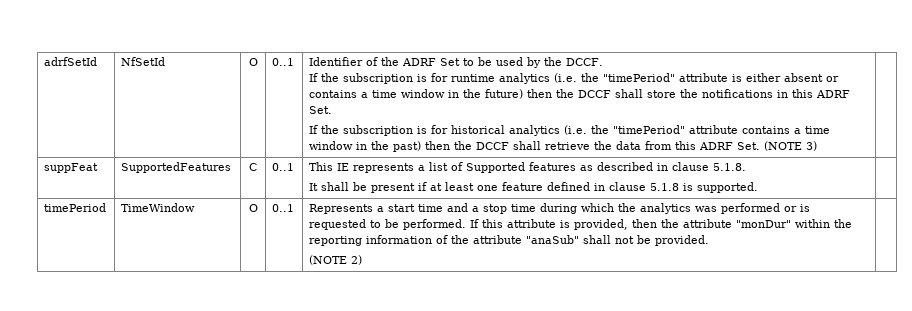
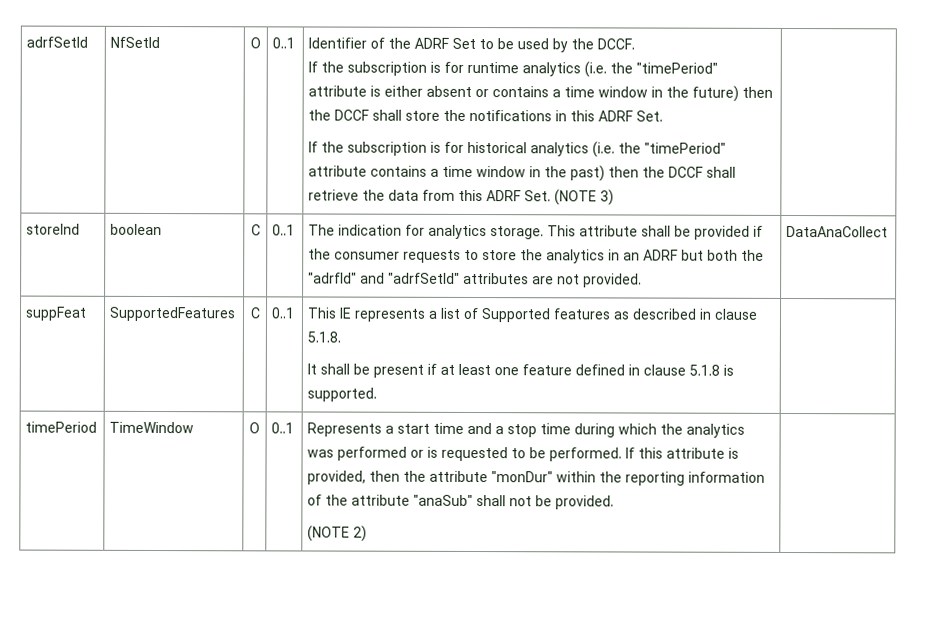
(818, 146) none -> [26,223,81,235] [110,223,163,236] [250,224,261,236] [272,224,296,236] [308,224,764,240] [308,248,765,264] [308,272,643,288] [786,225,889,238] // storeInd | boolean | C | 0..1 | The indication for analytics storage. This attribute shall be provided if the consumer requests to store the analytics in an ADRF but both the "adrfId" and "adrfSetId" attributes are not provided. | DataAnaCollect

